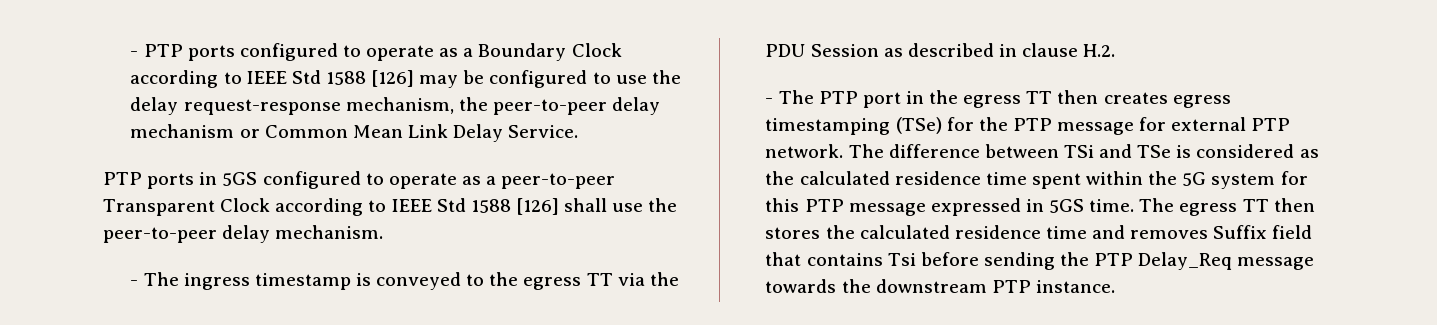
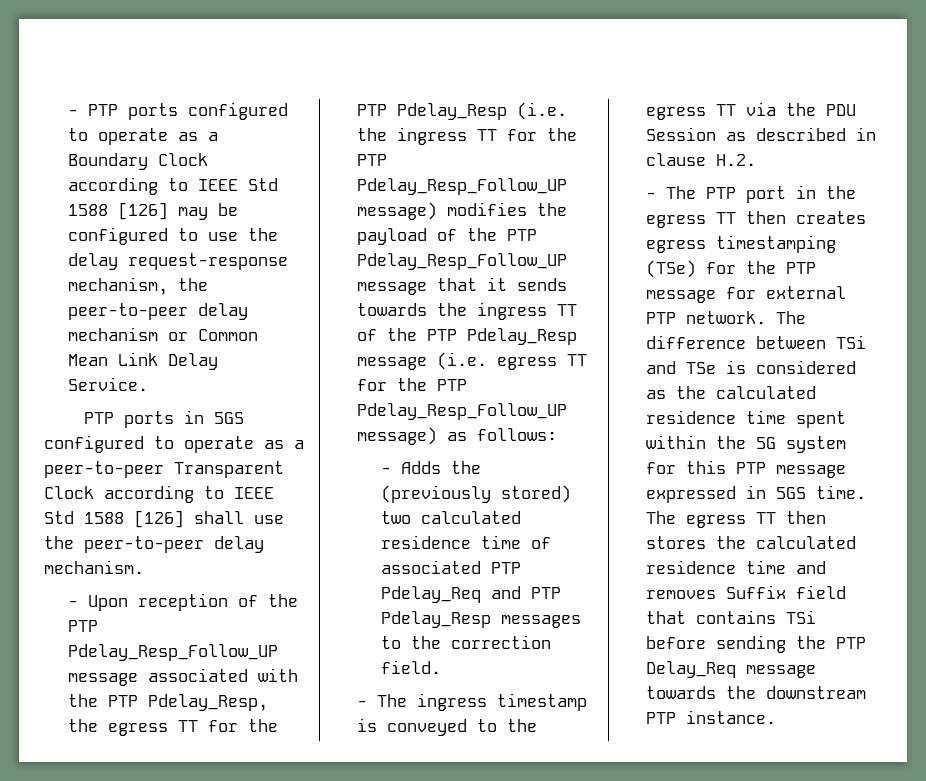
(384, 232) none -> [67,593,298,611] [67,620,98,632] [67,644,278,661] [67,668,298,686] [67,694,268,711] [67,719,278,736] [356,102,567,120] [356,127,577,145] [356,154,387,166] [356,178,567,195] [356,202,567,220] [356,228,537,245] [356,253,567,270] [356,277,567,295] [356,302,577,320] [356,328,577,345] [356,352,587,370] [356,378,467,391] [356,403,567,420] [356,427,557,445] [380,461,481,474] [380,485,571,503] [380,511,521,524] [380,535,551,549] [380,560,521,574] [380,586,561,603] [380,611,581,628] [380,635,551,649] [380,660,441,674] // - Upon reception of the PTP Pdelay_Resp_Follow_UP message associated with the PTP Pdelay_Resp, the egress TT for the PTP Pdelay_Resp (i.e. the ingress TT for the PTP Pdelay_Resp_Follow_UP message) modifies the payload of the PTP Pdelay_Resp_Follow_UP message that it sends towards the ingress TT of the PTP Pdelay_Resp message (i.e. egress TT for the PTP Pdelay_Resp_Follow_UP message) as follows: // - Adds the (previously stored) two calculated residence time of associated PTP Pdelay_Req and PTP Pdelay_Resp messages to the correction field.
[887,253,916,266] Tsi -> [785,610,816,624] TSi

